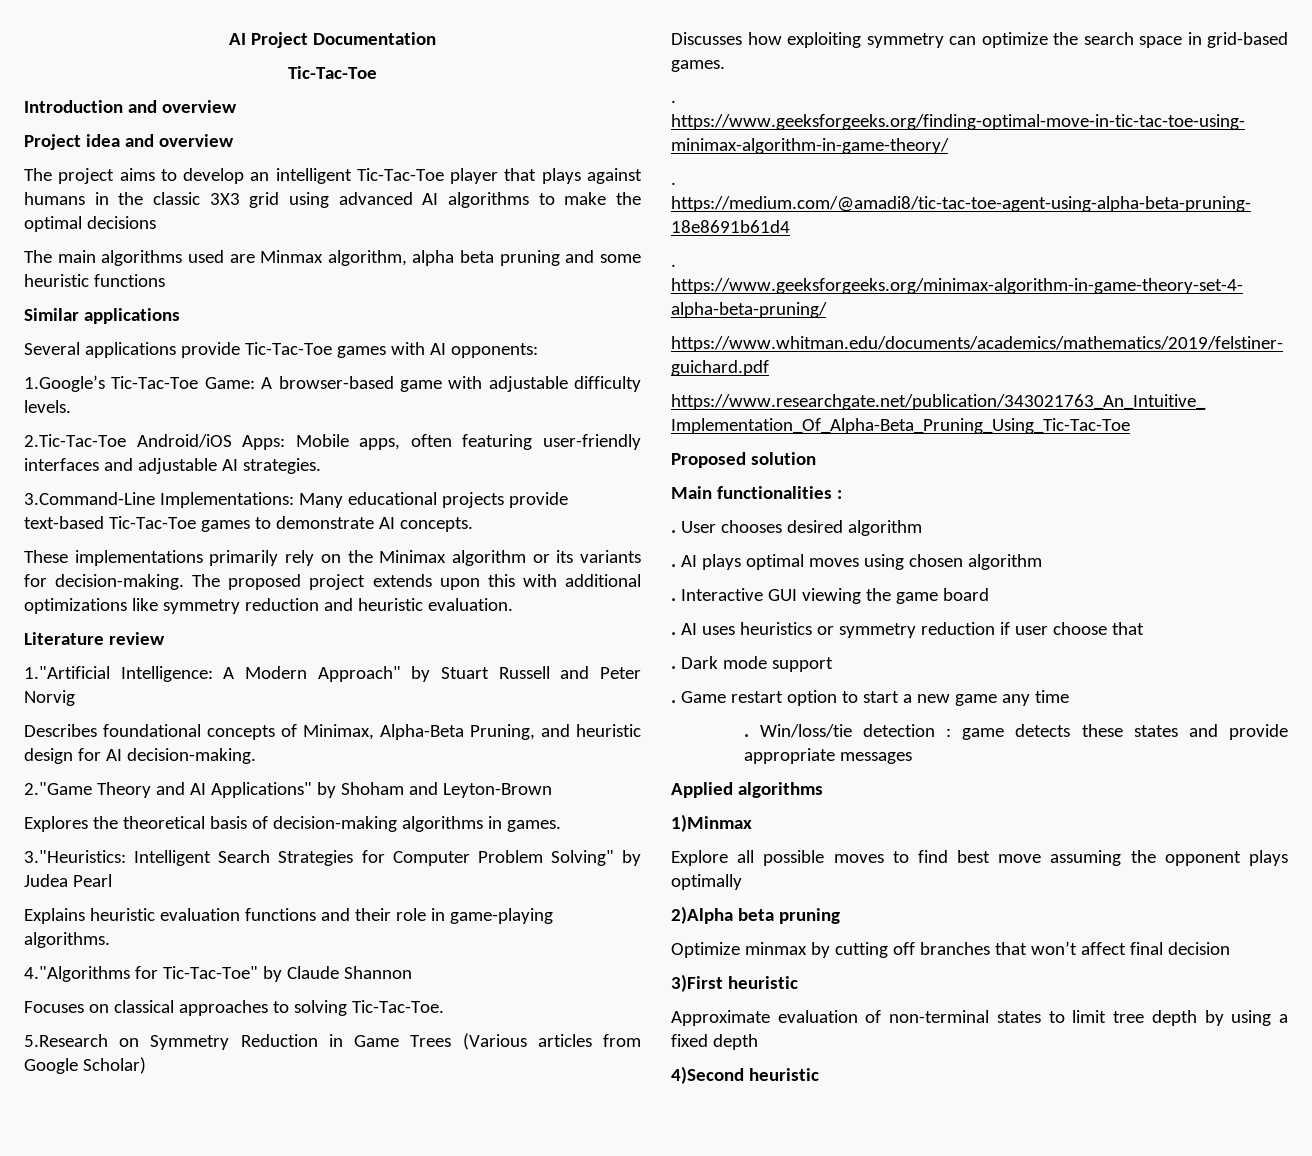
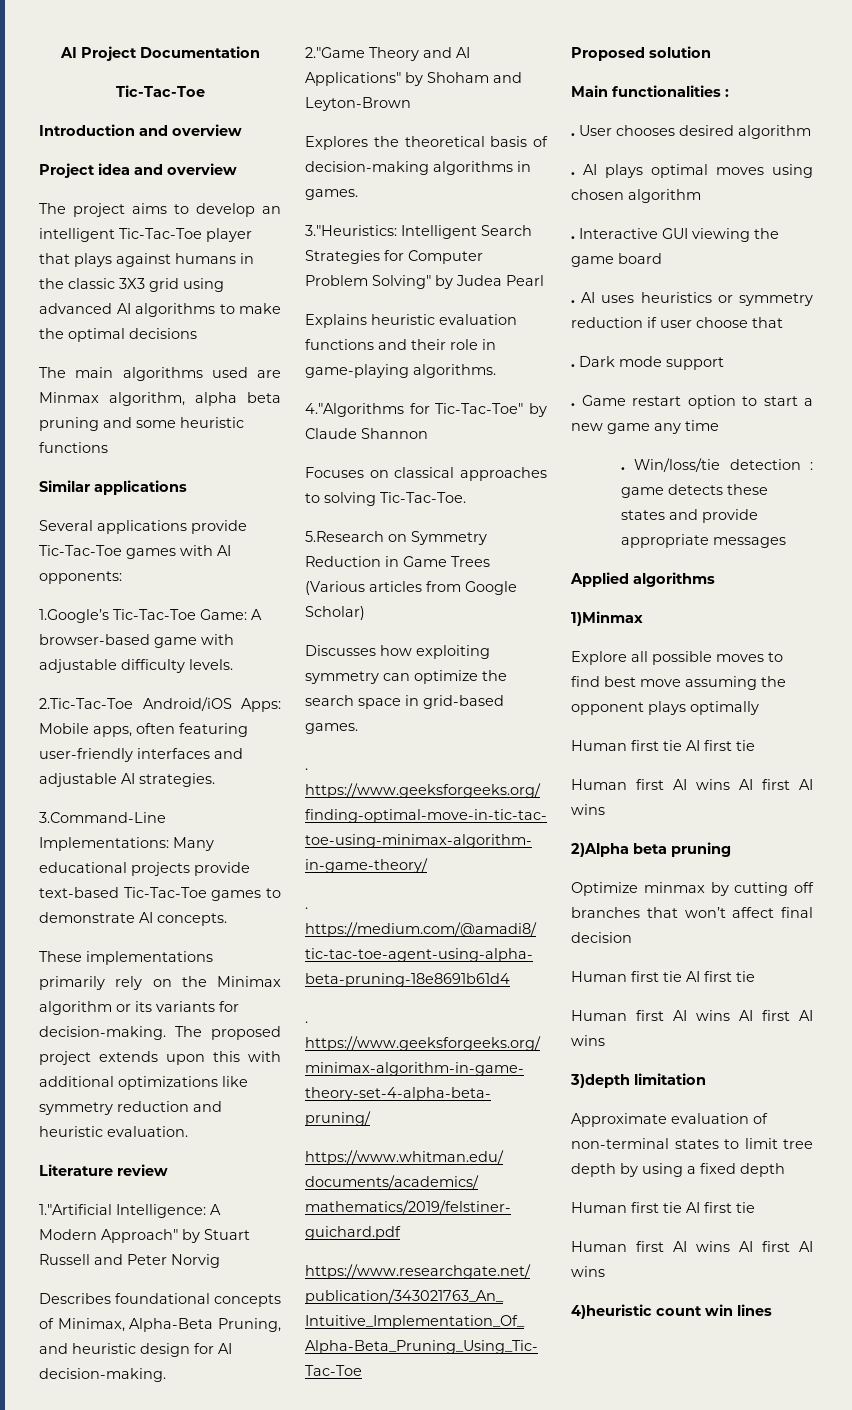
(742, 882) none -> [571,740,755,751] [571,779,813,790] [571,804,605,815] // Human first tie AI first tie // Human first AI wins AI first AI wins
[671,974,798,992] 3)First heuristic -> [571,971,755,982] [571,1010,813,1021] [571,1035,605,1046] [570,1073,706,1088] Human first tie AI first tie // Human first AI wins AI first AI wins // 3)depth limitation
[671,1066,819,1084] 4)Second heuristic -> [571,1202,755,1213] [571,1241,813,1252] [571,1266,605,1277] [571,1304,772,1319] Human first tie AI first tie // Human first AI wins AI first AI wins // 4)heuristic count win lines

